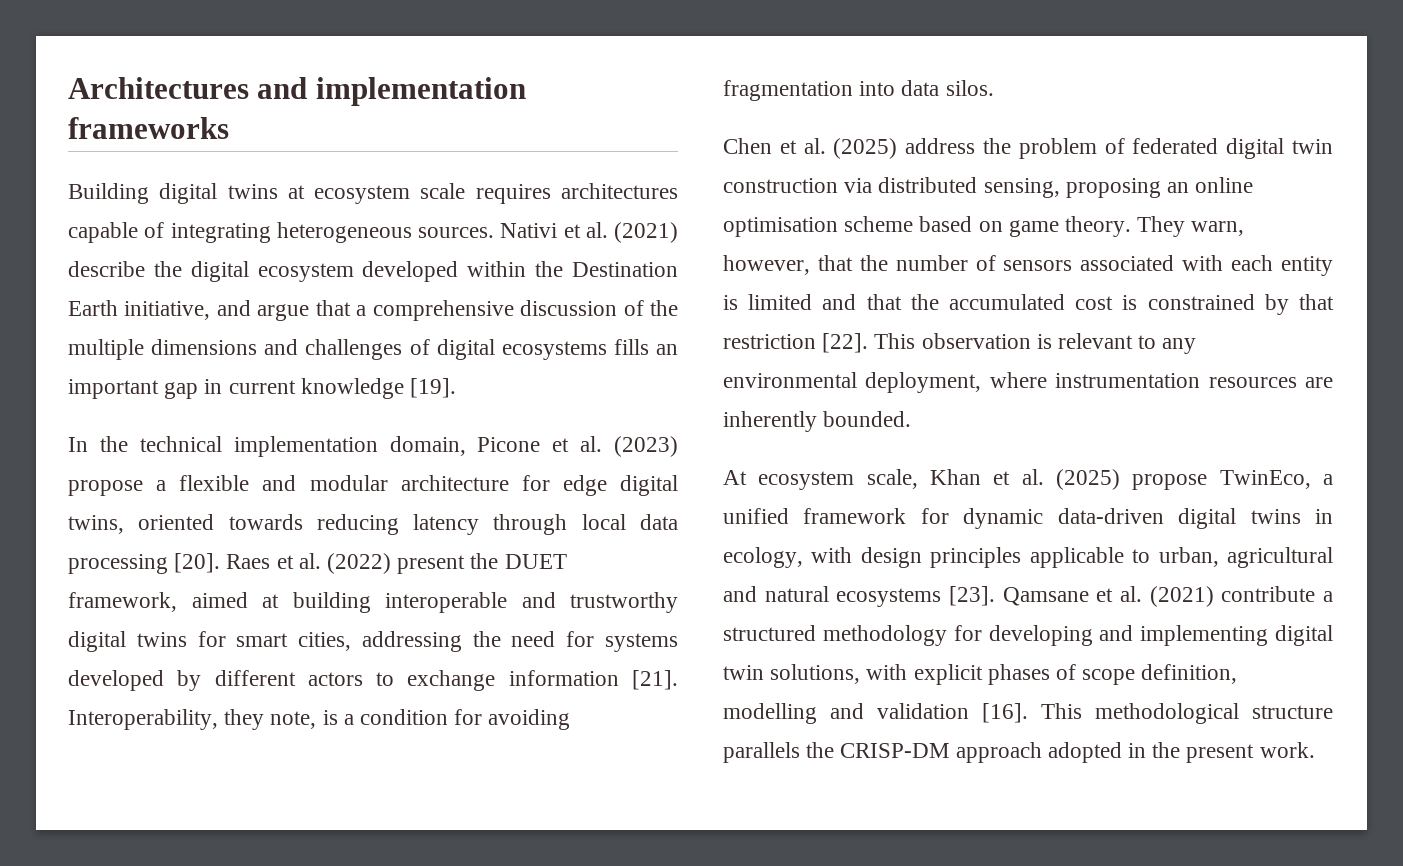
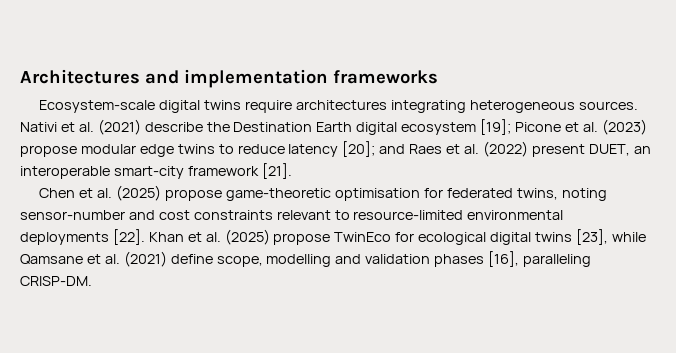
[68,183,678,204] [68,222,165,243] Building digital twins at ecosystem scale requires architectures capable of -> [39,100,388,113] Ecosystem-scale digital twins require architectures
[190,261,678,282] [68,300,679,321] [68,339,678,360] [68,378,457,399] [68,436,466,457] digital ecosystem developed within the Destination Earth initiative, and argue that a comprehensive discussion of the multiple dimensions and challenges of digital ecosystems fills an important gap in current knowledge [19]. // In the technical implementation domain, -> [233,119,512,135] Destination Earth digital ecosystem [19];
[156,475,678,496] [68,514,678,535] [68,553,221,574] a flexible and modular architecture for edge digital twins, oriented towards reducing latency through local data processing [20]. -> [80,141,406,157] modular edge twins to reduce latency [20]; and
[470,553,567,569] [68,592,678,613] [68,631,678,652] [68,670,678,691] [68,709,571,730] [723,80,994,101] [723,138,1333,159] [723,177,1254,198] [723,216,1245,237] [723,255,1333,276] [723,294,1334,315] [723,333,1197,354] [723,372,1333,393] [723,411,912,432] [723,469,918,490] the DUET framework, aimed at building interoperable and trustworthy digital twins for smart cities, addressing the need for systems developed by different actors to exchange information [21]. Interoperability, they note, is a condition for avoiding fragmentation into data silos. // Chen et al. (2025) address the problem of federated digital twin construction via distributed sensing, proposing an online optimisation scheme based on game theory. They warn, however, that the number of sensors associated with each entity is limited and that the accumulated cost is constrained by that restriction [22]. This observation is relevant to any environmental deployment, where instrumentation resources are inherently bounded. // At ecosystem scale, -> [588,144,651,156] [20,163,292,179] [39,185,607,201] [20,210,564,220] [20,229,145,245] DUET, an interoperable smart-city framework [21]. // Chen et al. (2025) propose game-theoretic optimisation for federated twins, noting sensor-number and cost constraints relevant to resource-limited environmental deployments [22].
[1219,470,1333,489] [723,508,1333,529] [723,547,1333,568] [723,586,1333,607] [723,625,1333,646] [723,664,1238,685] [723,703,1333,724] [723,742,1315,763] TwinEco, a unified framework for dynamic data-driven digital twins in ecology, with design principles applicable to urban, agricultural and natural ecosystems [23]. Qamsane et al. (2021) contribute a structured methodology for developing and implementing digital twin solutions, with explicit phases of scope definition, modelling and validation [16]. This methodological structure parallels the CRISP-DM approach adopted in the present work. -> [334,229,646,245] [20,251,592,267] [20,276,92,286] TwinEco for ecological digital twins [23], while Qamsane et al. (2021) define scope, modelling and validation phases [16], paralleling CRISP-DM.

